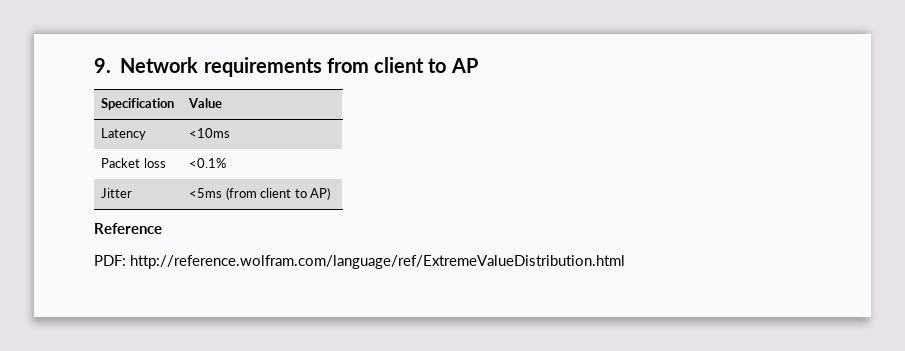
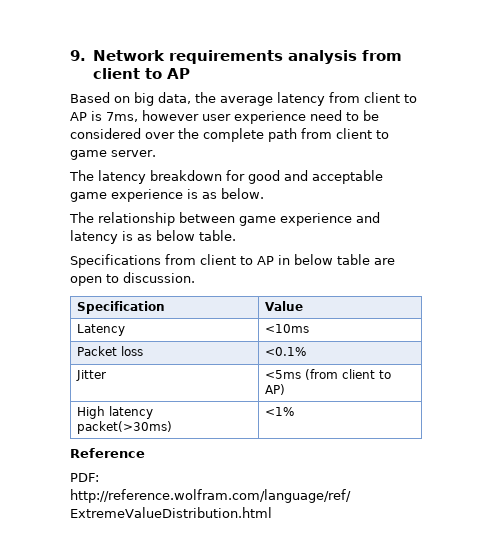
[326,57,478,73] from client to AP -> [287,50,402,64] [92,68,190,79] [70,92,417,106] [70,110,379,124] [70,128,389,142] [70,150,156,160] [69,170,383,184] [70,188,264,202] [69,212,380,226] [70,230,236,244] [70,254,395,268] [70,272,195,286] analysis from client to AP // Based on big data, the average latency from client to AP is 7ms, however user experience need to be considered over the complete path from client to game server. // The latency breakdown for good and acceptable game experience is as below. // The relationship between game experience and latency is as below table. // Specifications from client to AP in below table are open to discussion.
(331, 193) none -> [77,406,154,419] [77,421,173,434] [265,407,295,416] // High latency packet(>30ms) | <1%

